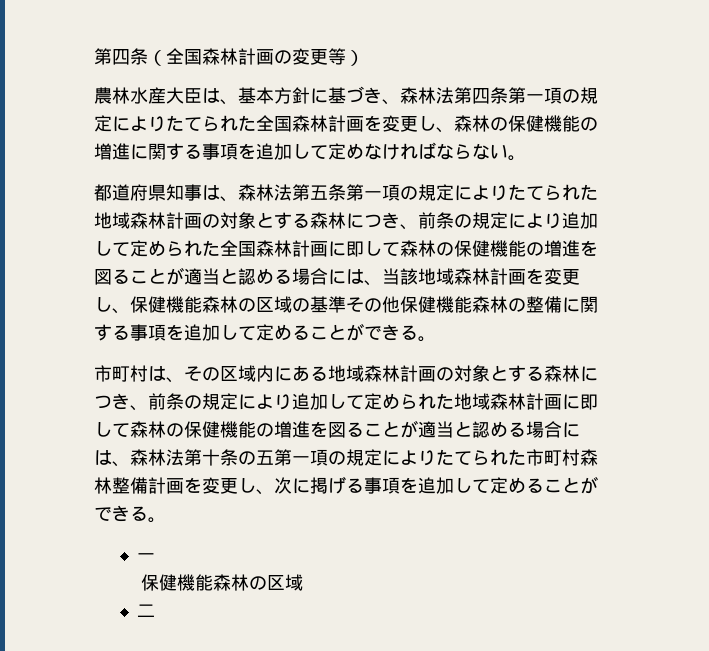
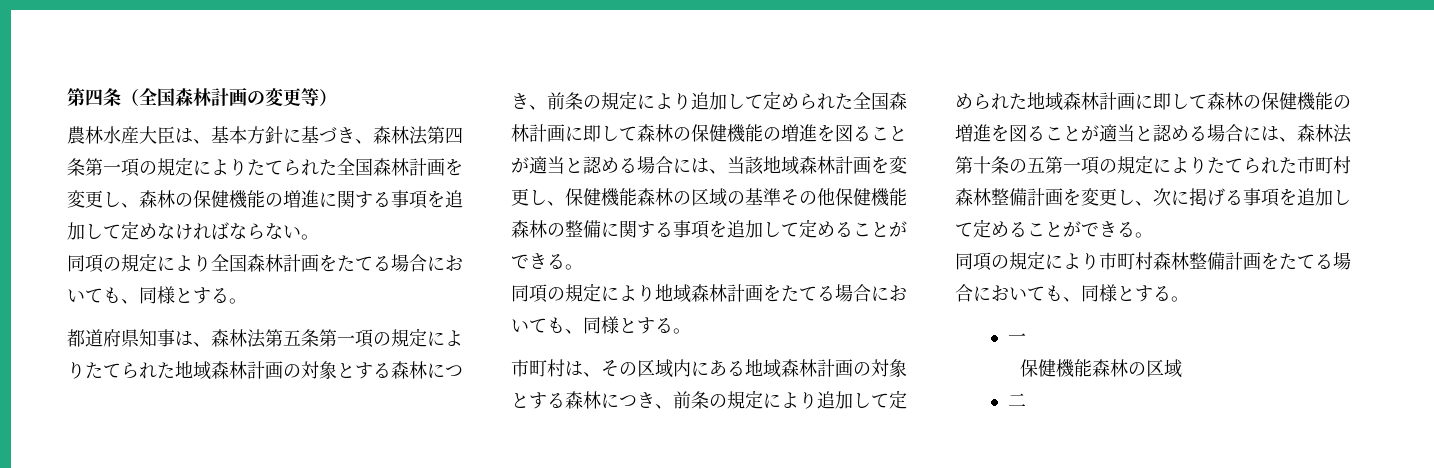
(526, 158) none -> [67,253,463,273] [67,286,247,304] // 同項の規定により全国森林計画をたてる場合においても、同様とする。
(436, 339) none -> [511,283,907,303] [511,316,691,334] // 同項の規定により地域森林計画をたてる場合においても、同様とする。
(166, 520) none -> [955,251,1351,271] [955,284,1189,302] // 同項の規定により市町村森林整備計画をたてる場合においても、同様とする。

